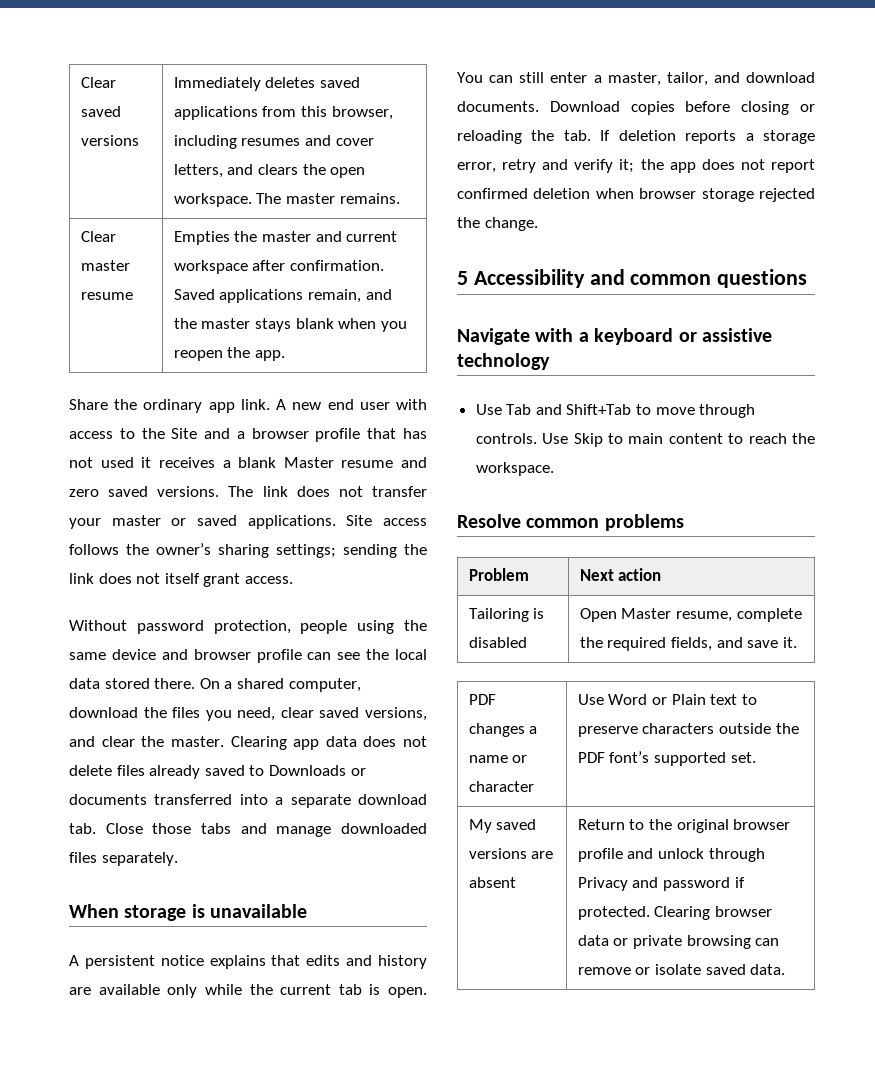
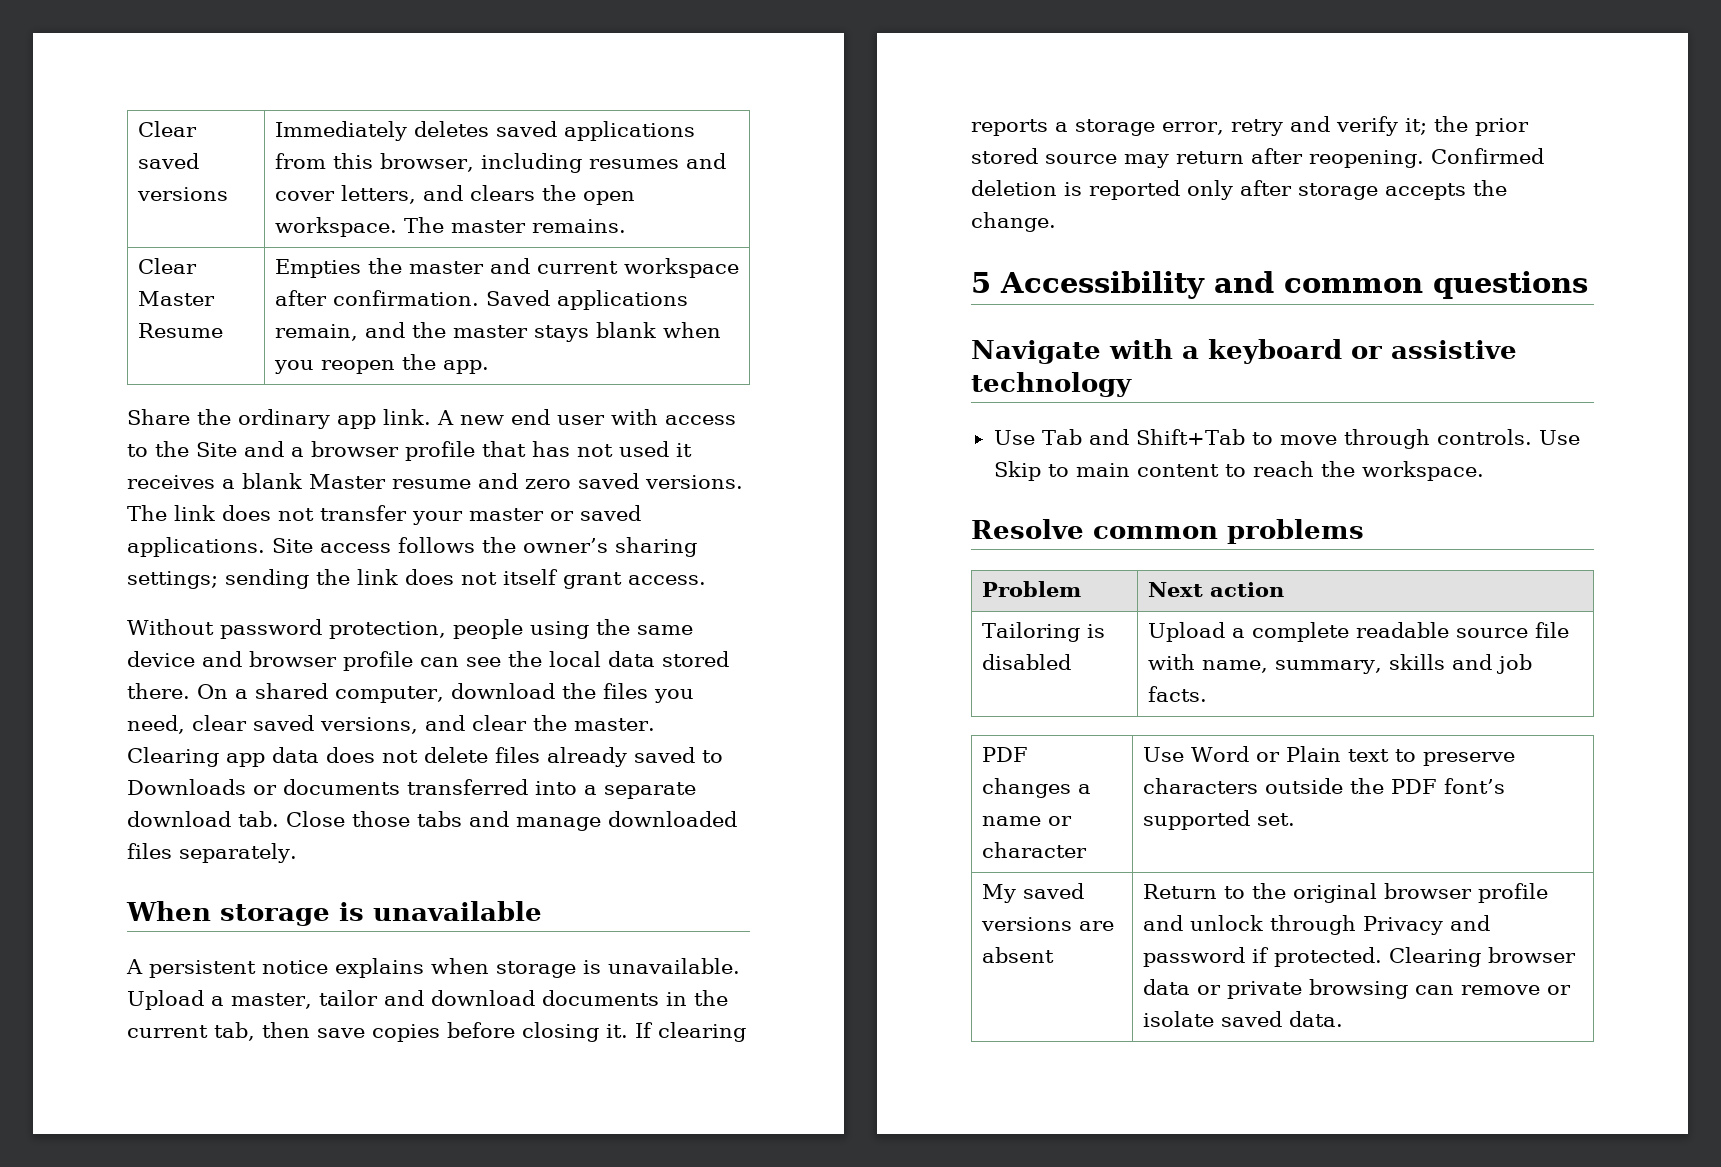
[80,260,130,271] [80,292,133,300] master resume -> [137,291,215,306] [137,323,223,338] Master Resume
[271,955,427,969] [69,984,427,998] [457,72,815,86] [457,101,815,115] [457,130,676,144] that edits and history are available only while the current tab is open. You can still enter a master, tailor, and download documents. Download copies before closing or reloading the tab. If deletion -> [431,958,740,978] [127,990,728,1010] [127,1022,746,1042] when storage is unavailable. Upload a master, tailor and download documents in the current tab, then save copies before closing it. If clearing
[669,159,815,173] [457,188,815,202] app does not report confirmed deletion when browser storage rejected -> [1474,118,1529,136] [971,148,1544,168] [971,180,1466,200] prior stored source may return after reopening. Confirmed deletion is reported only after storage accepts
[579,608,802,622] [579,637,797,651] Open Master resume, complete the required fields, and save it. -> [1147,622,1569,642] [1147,654,1532,674] [1147,686,1207,702] Upload a complete readable source file with name, summary, skills and job facts.

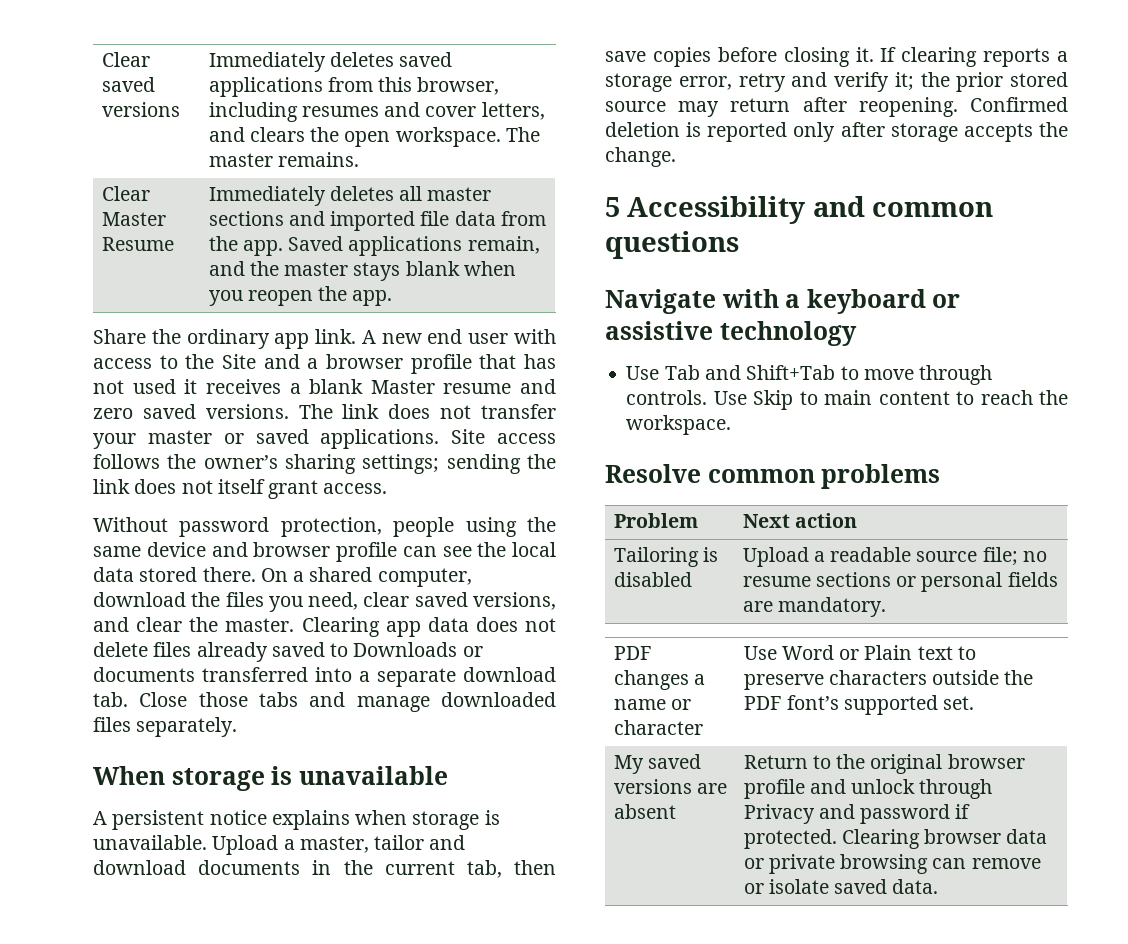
[274,258,739,278] [274,290,479,306] Empties the master and current workspace after confirmation. -> [208,186,492,206] [208,211,546,231] [208,236,283,256] Immediately deletes all master sections and imported file data from the app.
[1251,622,1349,642] complete -> (825, 556) none
[1534,622,1569,638] [1147,654,1532,674] [1147,686,1207,702] file with name, summary, skills and job facts. -> [982,547,1047,566] [742,572,1058,592] [742,597,886,617] file; no resume sections or personal fields are mandatory.

